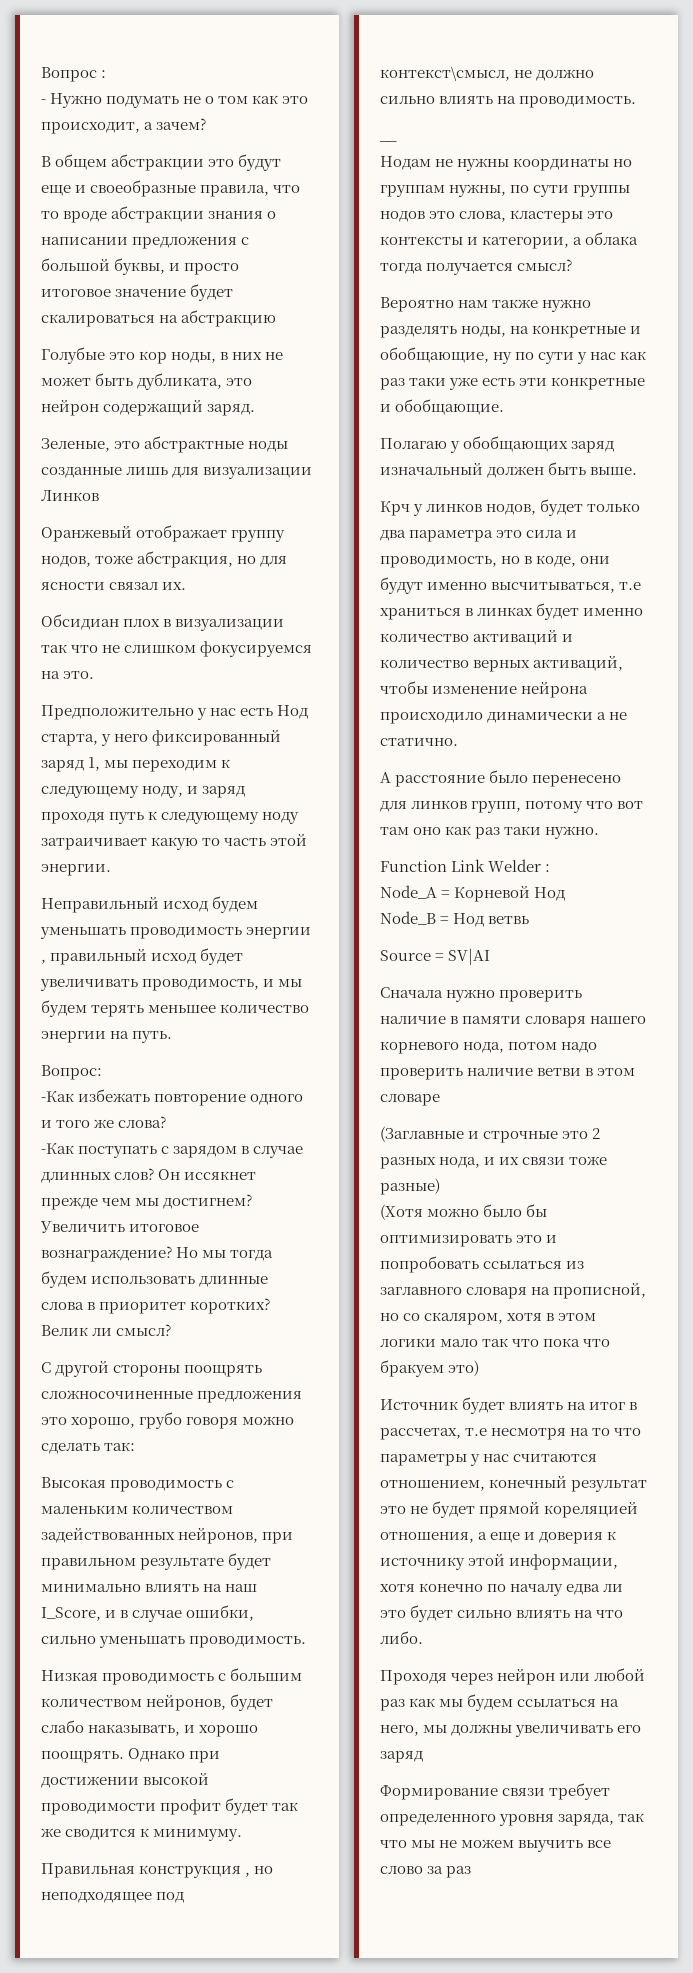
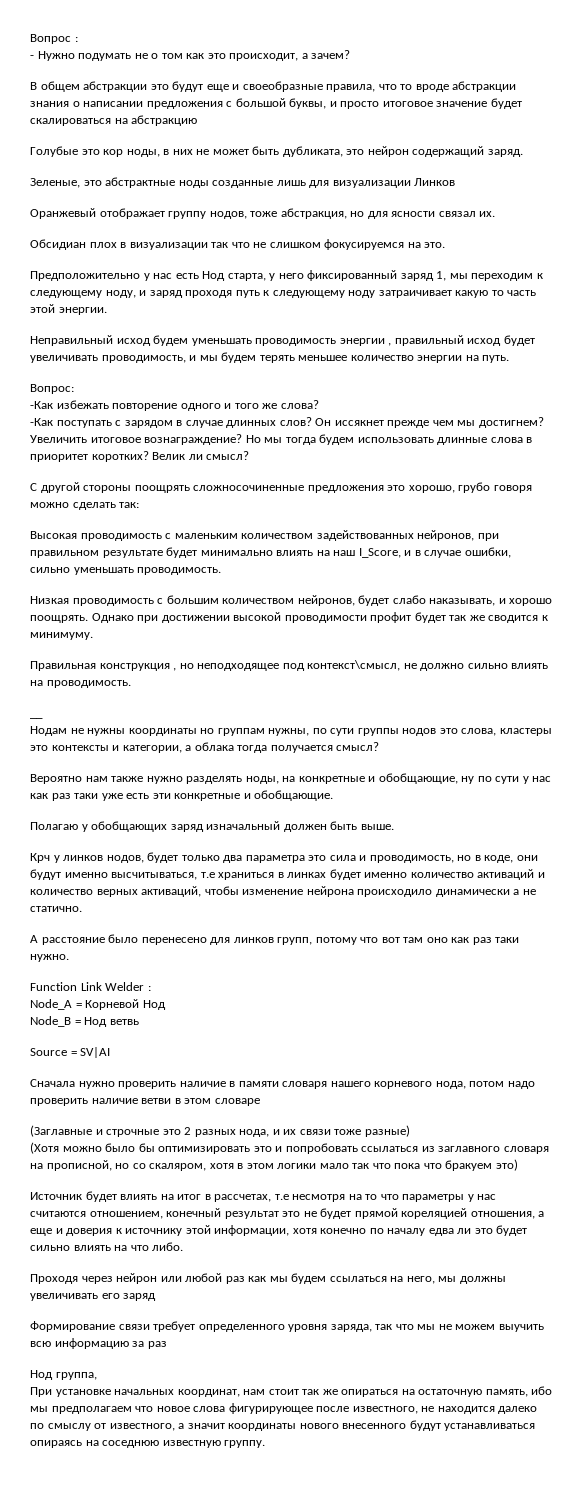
[587,1840,612,1848] [380,1866,423,1874] все слово -> [30,1338,129,1349] всю информацию
(472, 1872) none -> [30,1370,97,1380] [30,1386,553,1397] [30,1403,538,1414] [30,1420,536,1431] [30,1440,266,1448] // Нод группа, // При установке начальных координат, нам стоит так же опираться на остаточную память, ибо мы предполагаем что новое слова фигурирующее после известного, не находится далеко по смыслу от известного, а значит координаты нового внесенного будут устанавливаться опираясь на соседнюю известную группу.

